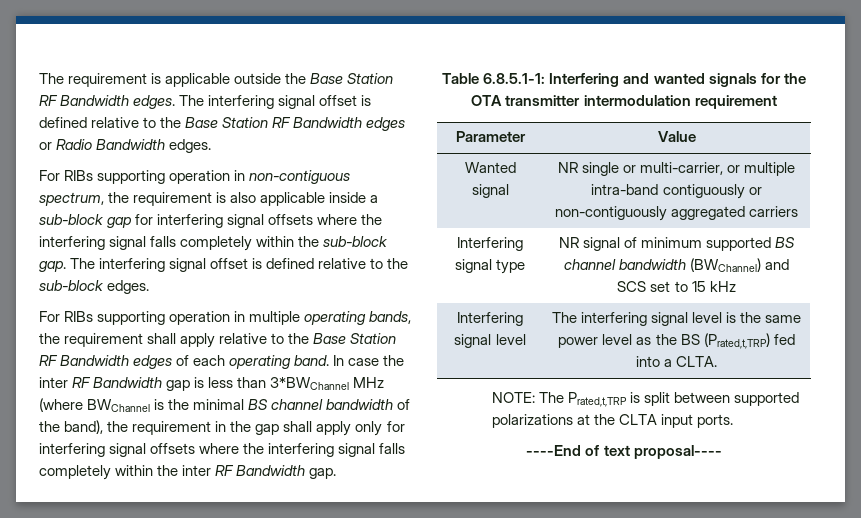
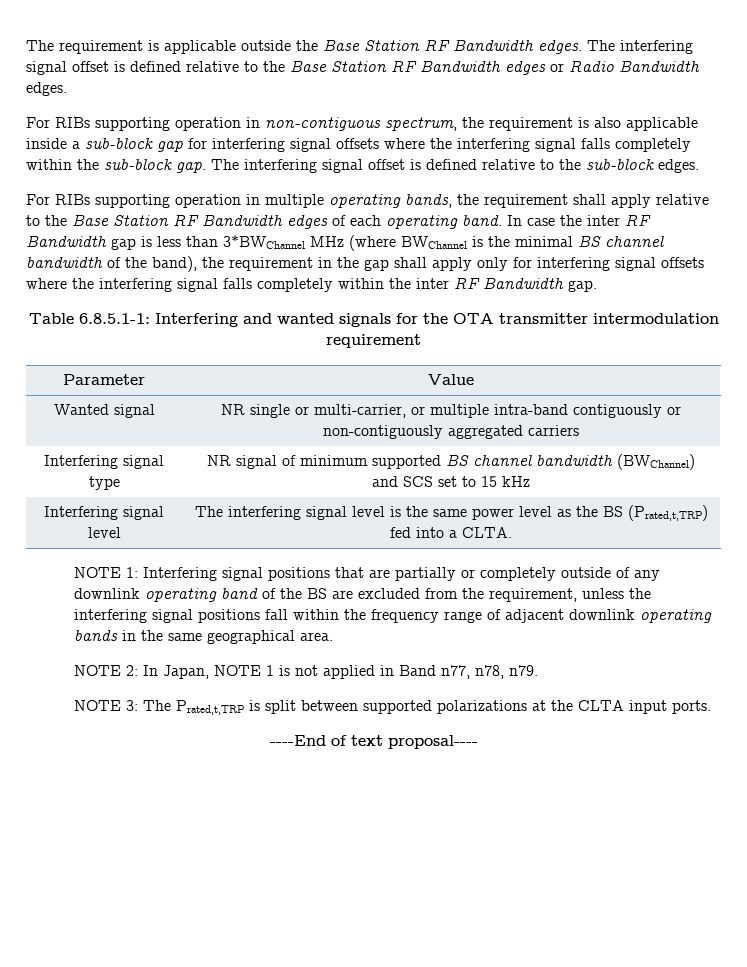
[491,392,535,403] NOTE: -> [74,567,661,581] [74,588,652,602] [74,609,713,623] [74,630,334,644] [74,665,539,679] [74,700,139,711] NOTE 1: Interfering signal positions that are partially or completely outside of any downlink operating band of the BS are excluded from the requirement, unless the interfering signal positions fall within the frequency range of adjacent downlink operating bands in the same geographical area. // NOTE 2: In Japan, NOTE 1 is not applied in Band n77, n78, n79. // NOTE 3:

